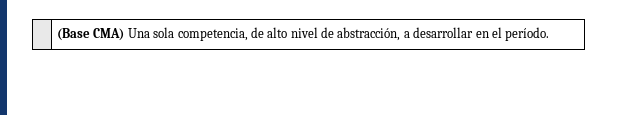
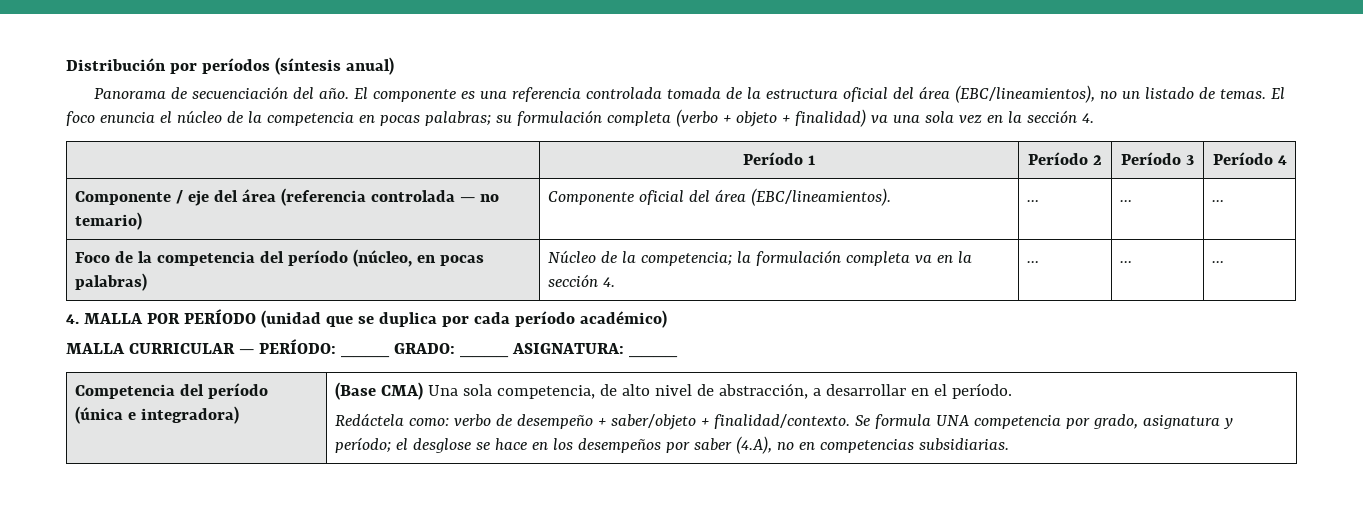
(57, 34) none -> [66,57,394,75] [94,85,1286,103] [66,109,1094,127] [743,152,815,165] [1028,152,1102,165] [1121,152,1194,165] [1212,152,1287,165] [75,188,500,206] [75,212,143,230] [548,188,892,206] [1027,200,1040,202] [1120,200,1133,202] [1212,200,1225,202] [75,249,485,267] [75,273,148,291] [548,250,973,266] [548,274,616,287] [1027,261,1040,263] [1120,261,1133,263] [1212,261,1225,263] [66,309,667,328] [66,339,336,354] [340,354,390,358] [393,343,455,354] [459,354,509,358] [511,343,624,354] [628,354,678,358] [75,383,269,399] [75,406,240,424] Distribución por períodos (síntesis anual) // Panorama de secuenciación del año. El componente es una referencia controlada tomada de la estructura oficial del área (EBC/lineamientos), no un listado de temas. El foco enuncia el núcleo de la competencia en pocas palabras; su formulación completa (verbo + objeto + finalidad) va una sola vez en la sección 4. // | Período 1 | Período 2 | Período 3 | Período 4 // Componente / eje del área (referencia controlada — no temario) | Componente oficial del área (EBC/lineamientos). | … | … | … // Foco de la competencia del período (núcleo, en pocas palabras) | Núcleo de la competencia; la formulación completa va en la sección 4. | … | … | … // 4. MALLA POR PERÍODO (unidad que se duplica por cada período académico) // MALLA CURRICULAR — PERÍODO: ____ GRADO: ____ ASIGNATURA: ____ // Competencia del período (única e integradora)
(550, 34) none -> [335,413,1234,430] [335,436,1010,454] // Redáctela como: verbo de desempeño + saber/objeto + finalidad/contexto. Se formula UNA competencia por grado, asignatura y período; el desglose se hace en los desempeños por saber (4.A), no en competencias subsidiarias.

